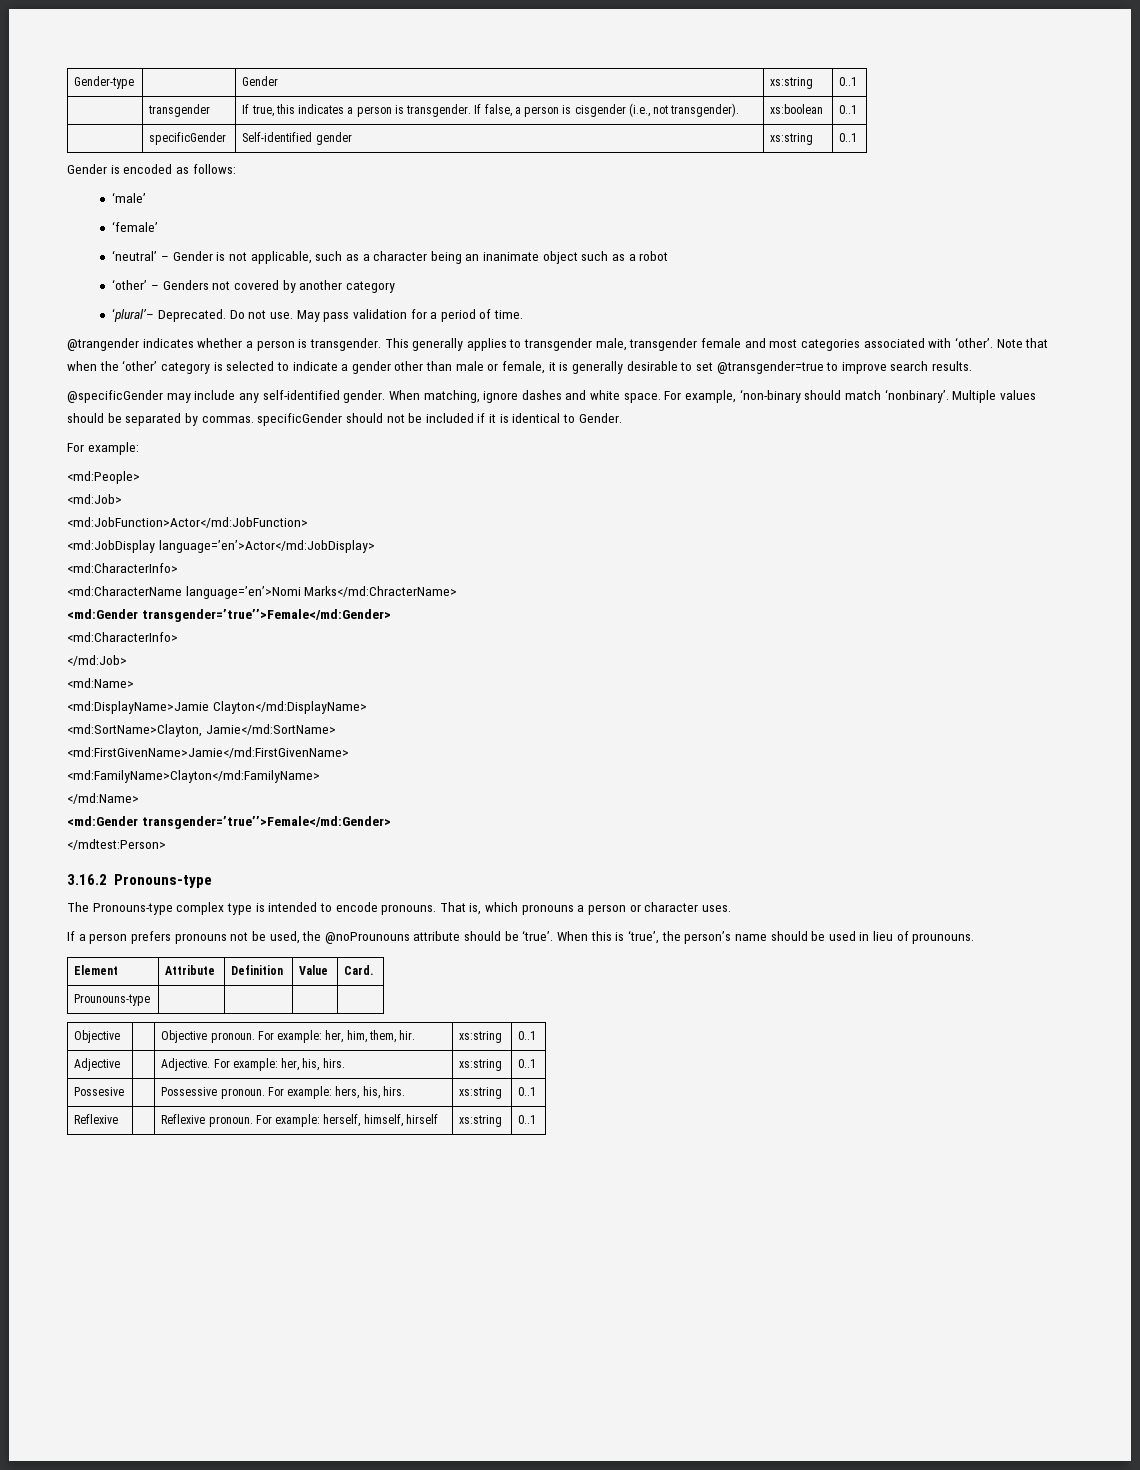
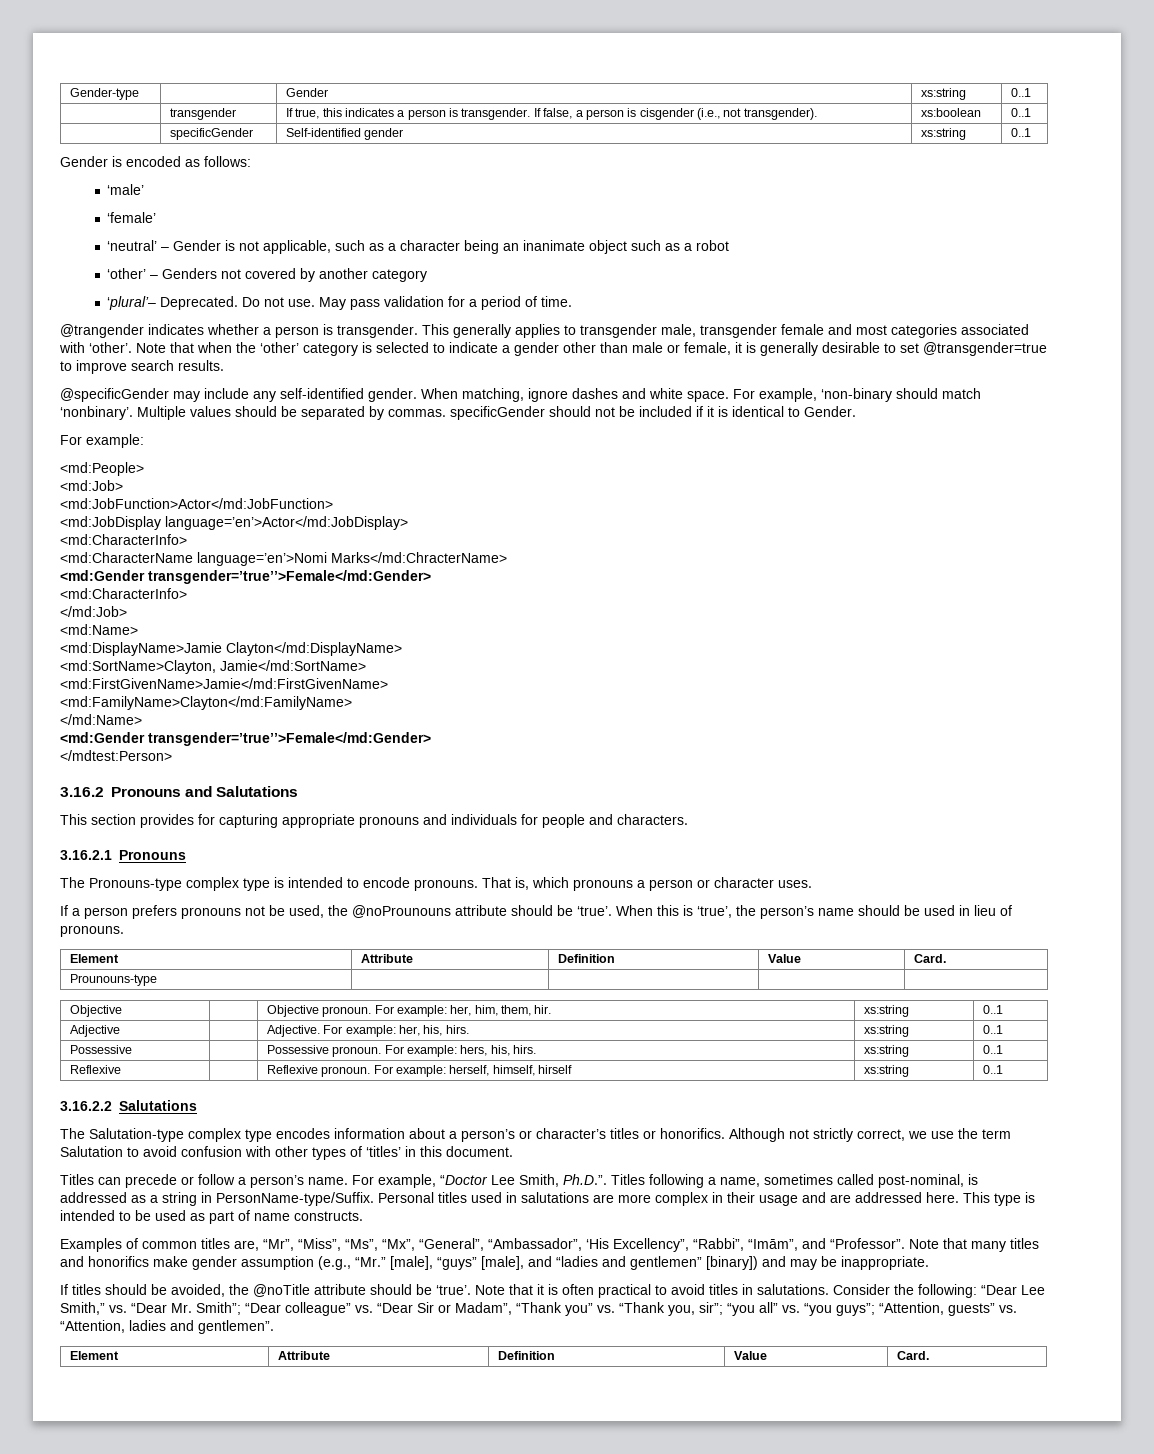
[113,874,212,888] Pronouns-type -> [111,786,299,797] [60,814,688,828] [60,850,186,860] Pronouns and Salutations // This section provides for capturing appropriate pronouns and individuals for people and characters. // 3.16.2.1 Pronouns
[912,933,975,944] prounouns. -> [60,925,124,937] pronouns.
[74,1087,125,1096] Possesive -> [69,1045,132,1054] Possessive
(537, 1119) none -> [60,1100,197,1111] [60,1128,1011,1142] [60,1146,513,1160] [60,1174,978,1188] [60,1192,1035,1206] [60,1210,363,1224] [60,1238,1039,1252] [60,1256,929,1270] [60,1284,1045,1298] [60,1302,1017,1316] [60,1320,274,1334] [69,1351,119,1360] [277,1351,330,1360] [497,1351,555,1360] [733,1351,767,1360] [896,1351,929,1360] // 3.16.2.2 Salutations // The Salutation-type complex type encodes information about a person’s or character’s titles or honorifics. Although not strictly correct, we use the term Salutation to avoid confusion with other types of ‘titles’ in this document. // Titles can precede or follow a person’s name. For example, “Doctor Lee Smith, Ph.D.”. Titles following a name, sometimes called post-nominal, is addressed as a string in PersonName-type/Suffix. Personal titles used in salutations are more complex in their usage and are addressed here. This type is intended to be used as part of name constructs. // Examples of common titles are, “Mr”, “Miss”, “Ms”, “Mx”, “General”, “Ambassador”, ‘His Excellency”, “Rabbi”, “Imām”, and “Professor”. Note that many titles and honorifics make gender assumption (e.g., “Mr.” [male], “guys” [male], and “ladies and gentlemen” [binary]) and may be inappropriate. // If titles should be avoided, the @noTitle attribute should be ‘true’. Note that it is often practical to avoid titles in salutations. Consider the following: “Dear Lee Smith,” vs. “Dear Mr. Smith”; “Dear colleague” vs. “Dear Sir or Madam”, “Thank you” vs. “Thank you, sir”; “you all” vs. “you guys”; “Attention, guests” vs. “Attention, ladies and gentlemen”. // Element | Attribute | Definition | Value | Card.

